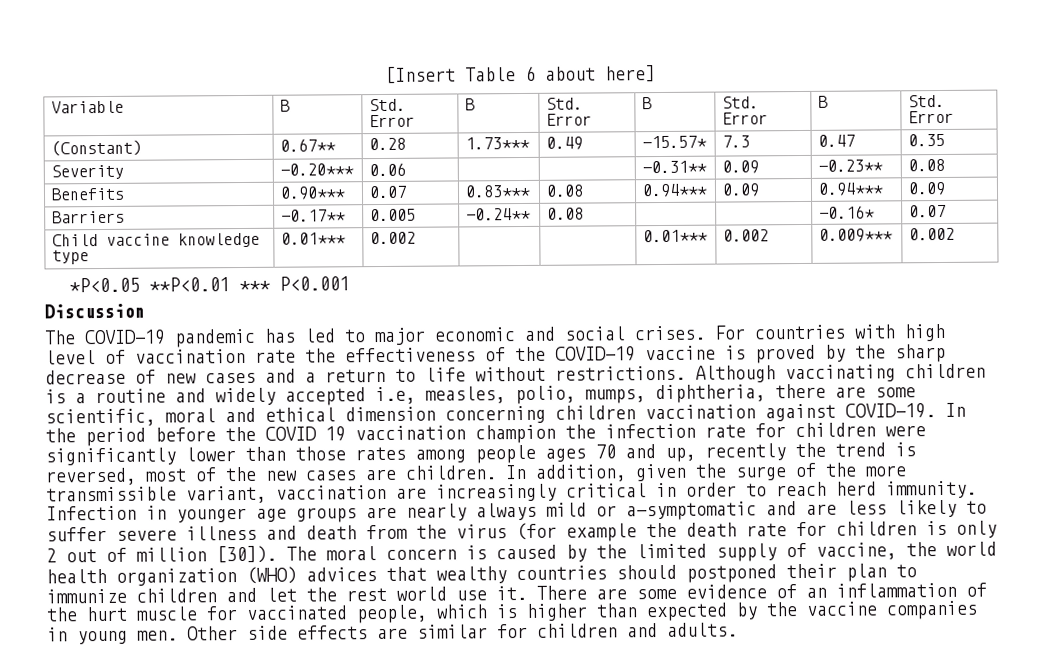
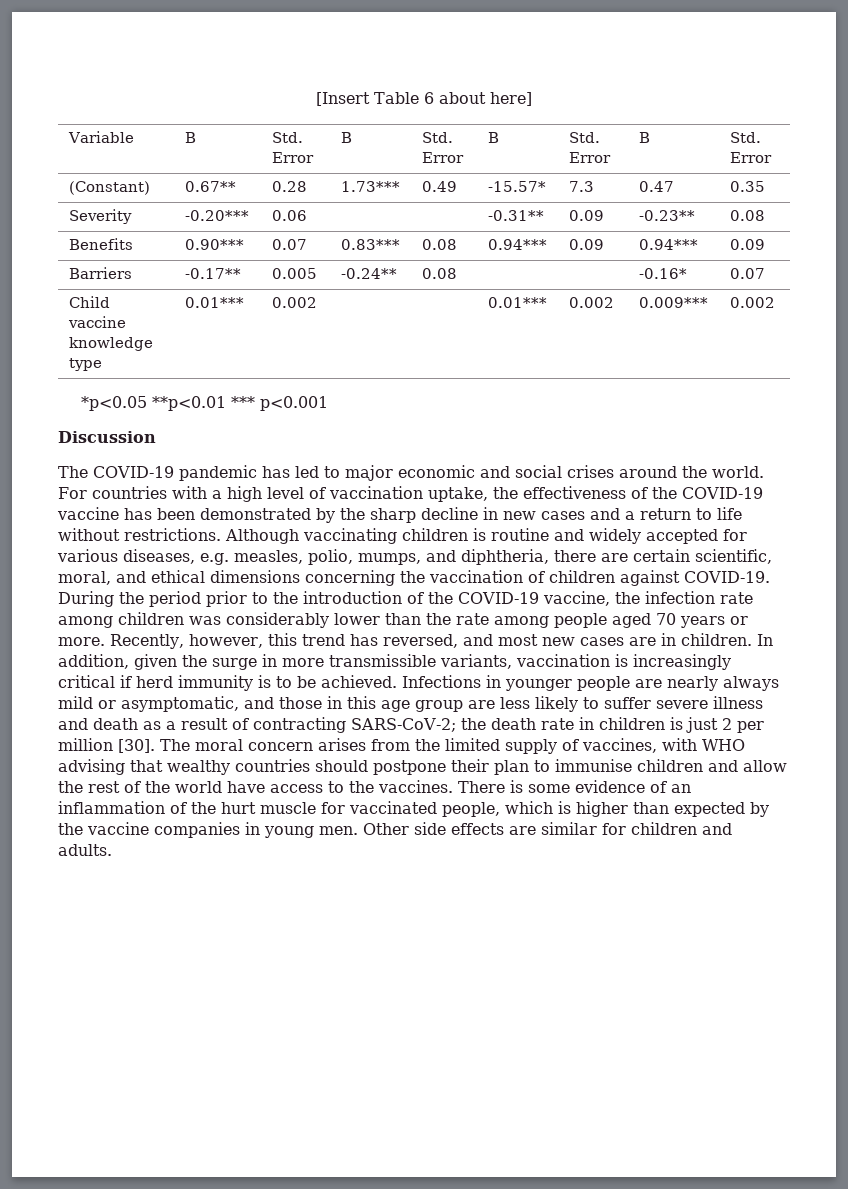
[68,276,350,293] *P<0.05 **P<0.01 *** P<0.001 -> [80,396,328,411] *p<0.05 **p<0.01 *** p<0.001
[634,325,706,341] crises. -> [567,465,764,478] crises around the world.
(896, 331) none -> [211,490,222,499] a
[255,349,296,363] rate -> [427,487,488,502] uptake,
[725,344,816,364] is proved -> [124,508,311,520] has been demonstrated
[45,369,156,385] decrease of -> [421,507,498,520] decline in
[75,393,86,404] a -> (486, 534) none
[375,386,416,405] i.e, -> [723,529,747,541] [57,549,229,565] for various diseases, e.g.
(646, 396) none -> [426,550,456,562] and
[875,387,916,398] [45,404,756,427] some scientific, moral and ethical dimension concerning children vaccination -> [633,549,772,564] [58,570,615,586] certain scientific, moral, and ethical dimensions concerning the vaccination of children
[945,402,966,417] In -> [58,591,114,607] During
[155,422,926,444] [45,442,916,466] [45,466,257,486] before the COVID 19 vaccination champion the infection rate for children were significantly lower than those rates among people ages 70 and up, recently the trend is reversed, most of the -> [206,591,753,607] [58,612,748,628] [58,633,538,649] prior to the introduction of the COVID-19 vaccine, the infection rate among children was considerably lower than the rate among people aged 70 years or more. Recently, however, this trend has reversed, and most
(397, 474) none -> [660,633,676,646] in
[795,462,907,478] [46,480,977,504] [46,505,357,523] of the more transmissible variant, vaccination are increasingly critical in order to reach herd immunity. Infection in younger age groups -> [262,654,731,670] [58,675,630,691] in more transmissible variants, vaccination is increasingly critical if herd immunity is to be achieved. Infections in younger people
[626,501,797,521] a-symptomatic and -> [121,696,463,712] asymptomatic, and those in this age group
[366,522,637,542] from the virus (for example -> [143,717,456,733] as a result of contracting SARS-CoV-2;
[796,520,997,538] [46,541,997,564] [46,566,377,586] for children is only 2 out of million [30]). The moral concern is caused by the limited supply of vaccine, the world health organization (WHO) advices -> [578,717,764,733] [58,738,745,754] [58,759,125,775] in children is just 2 per million [30]. The moral concern arises from the limited supply of vaccines, with WHO advising
[686,564,777,583] postponed -> [373,760,446,775] postpone
[46,587,297,604] immunize children and let -> [555,759,787,772] immunise children and allow
[396,585,627,601] world use it. There are -> [124,780,523,793] of the world have access to the vaccines. There is

